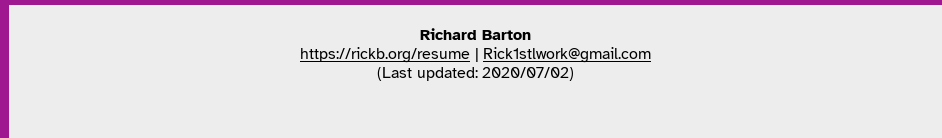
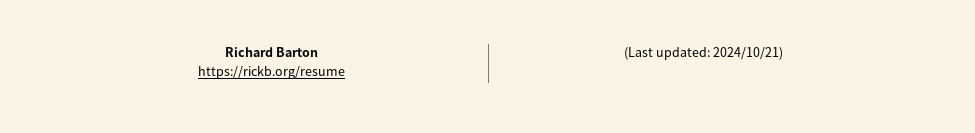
[474,47,651,63] | Rick1stlwork@gmail.com -> (345, 72) none
[481,67,574,81] 2020/07/02) -> [713,47,784,60] 2024/10/21)

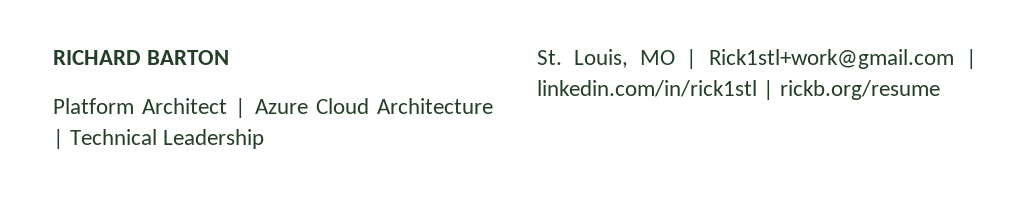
[224,47,319,57] [198,65,345,79] [623,47,784,60] Richard Barton // https://rickb.org/resume // (Last updated: 2024/10/21) -> [53,50,230,65] [53,98,493,118] [53,129,265,149] [537,49,977,69] [537,80,941,100] RICHARD BARTON // Platform Architect | Azure Cloud Architecture | Technical Leadership // St. Louis, MO | Rick1stl+work@gmail.com | linkedin.com/in/rick1stl | rickb.org/resume

